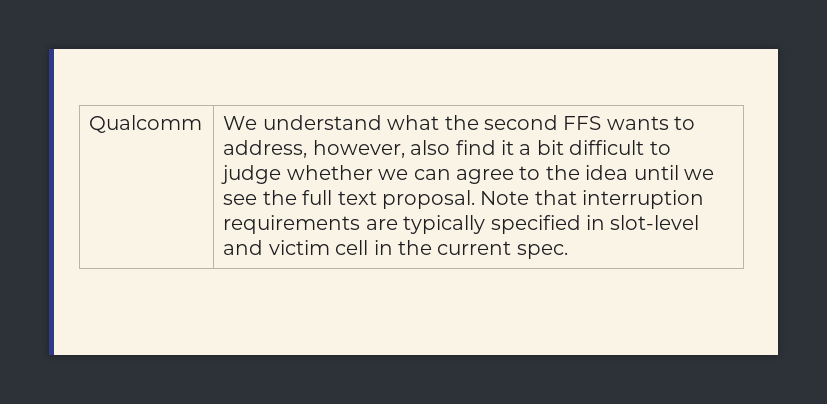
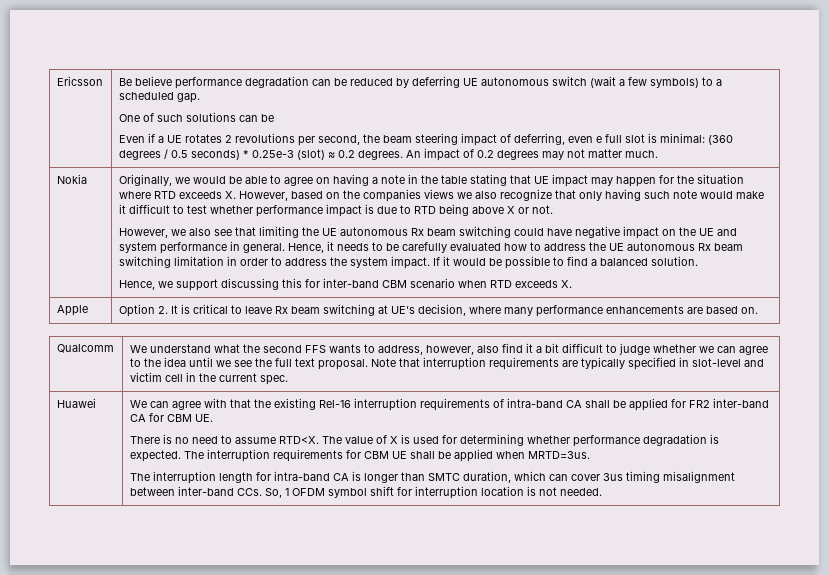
(89, 124) none -> [56,76,103,86] [118,76,722,89] [118,92,200,103] [118,112,274,122] [118,133,733,146] [118,148,658,161] [56,174,87,184] [118,174,744,187] [118,189,764,202] [118,204,553,217] [118,226,737,239] [118,241,743,254] [118,256,698,269] [118,278,572,291] [56,305,88,316] [118,304,758,317] Ericsson | Be believe performance degradation can be reduced by deferring UE autonomous switch (wait a few symbols) to a scheduled gap. // One of such solutions can be // Even if a UE rotates 2 revolutions per second, the beam steering impact of deferring, even e full slot is minimal: (360 degrees / 0.5 seconds) * 0.25e-3 (slot) ≈ 0.2 degrees. An impact of 0.2 degrees may not matter much. // Nokia | Originally, we would be able to agree on having a note in the table stating that UE impact may happen for the situation where RTD exceeds X. However, based on the companies views we also recognize that only having such note would make it difficult to test whether performance impact is due to RTD being above X or not. // However, we also see that limiting the UE autonomous Rx beam switching could have negative impact on the UE and system performance in general. Hence, it needs to be carefully evaluated how to address the UE autonomous Rx beam switching limitation in order to address the system impact. If it would be possible to find a balanced solution. // Hence, we support discussing this for inter-band CBM scenario when RTD exceeds X. // Apple | Option 2. It is critical to leave Rx beam switching at UE’s decision, where many performance enhancements are based on. //
(568, 251) none -> [56,398,96,408] [129,398,769,411] [129,413,213,422] [129,434,719,447] [129,449,590,462] [129,471,735,484] [129,486,602,499] // Huawei | We can agree with that the existing Rel-16 interruption requirements of intra-band CA shall be applied for FR2 inter-band CA for CBM UE. // There is no need to assume RTD<X. The value of X is used for determining whether performance degradation is expected. The interruption requirements for CBM UE shall be applied when MRTD=3us. // The interruption length for intra-band CA is longer than SMTC duration, which can cover 3us timing misalignment between inter-band CCs. So, 1 OFDM symbol shift for interruption location is not needed.

